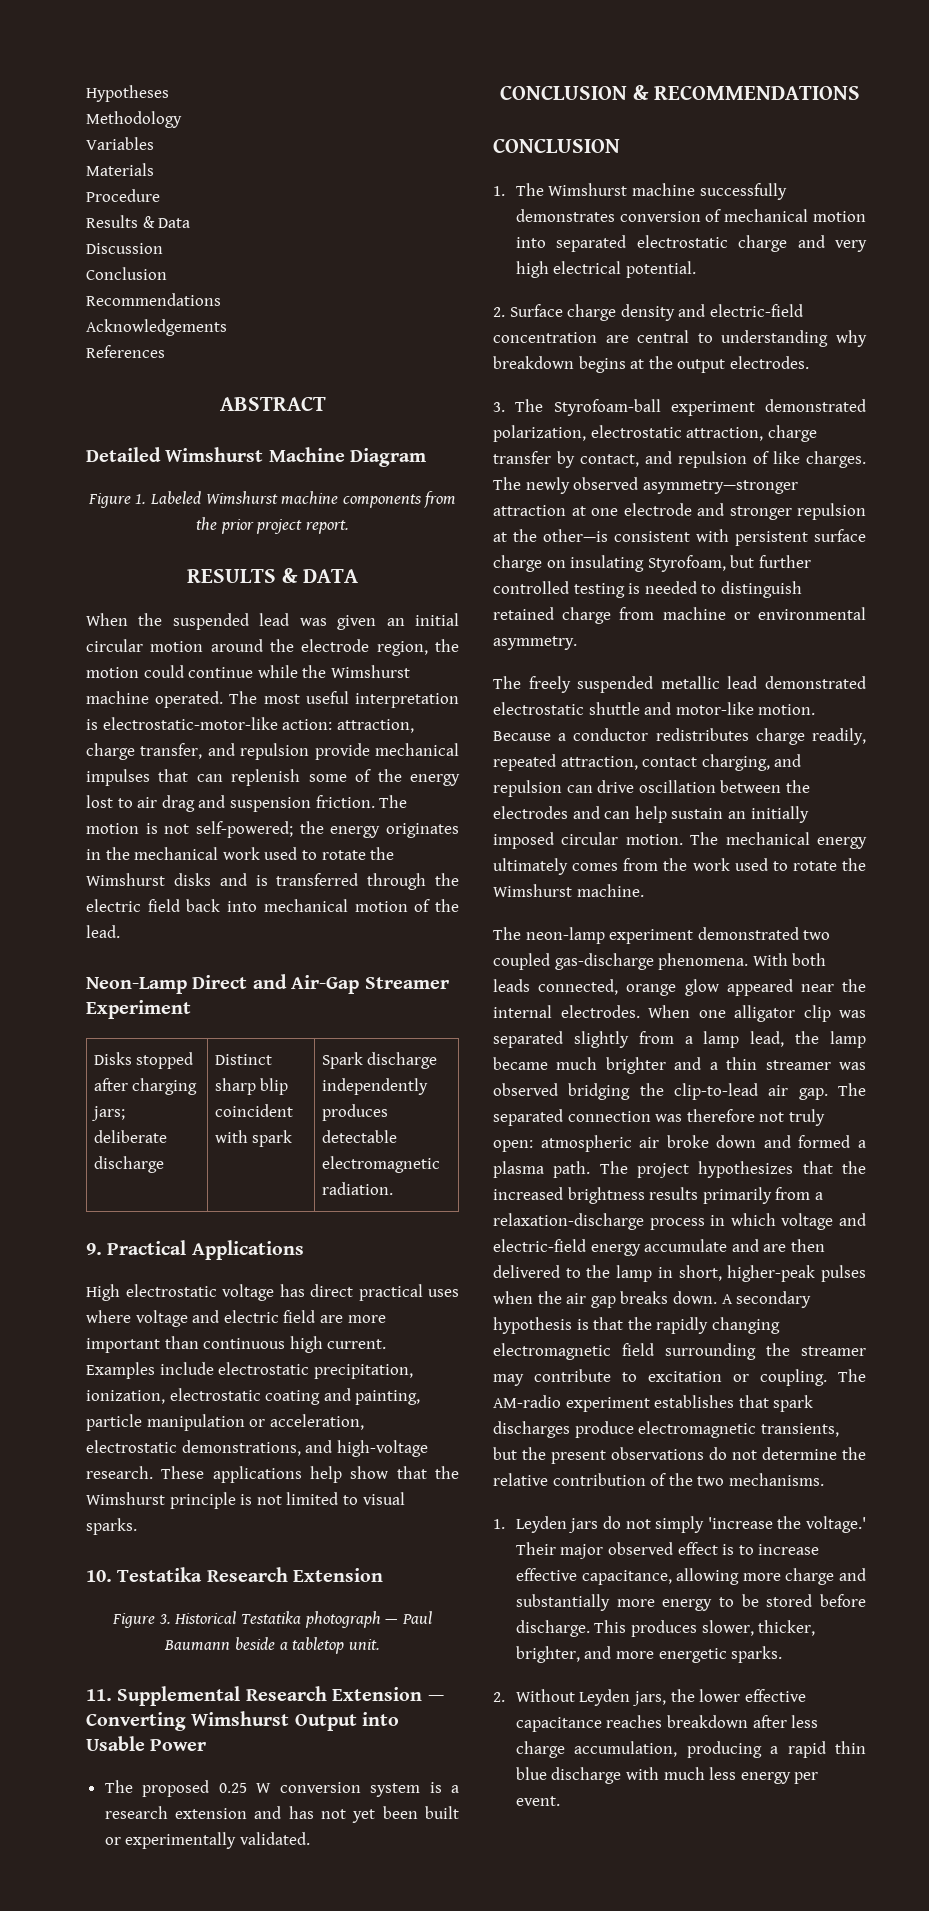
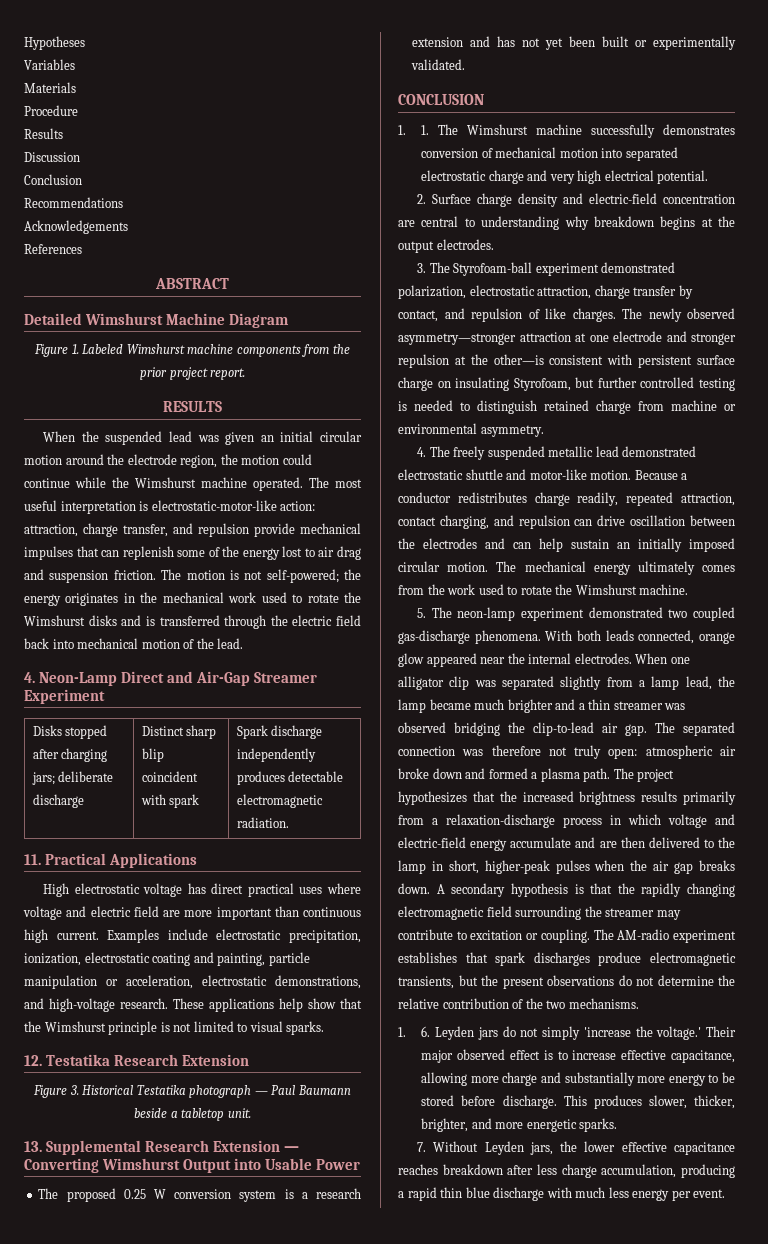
[86,111,182,128] // Methodology -> (85, 43) none
[142,216,191,228] & Data -> (63, 133) none
[282,568,358,583] & DATA -> (222, 406) none
(120, 931) none -> [24,672,35,683] 4.
[86,1243,102,1255] 9. -> [24,854,41,865] 11.
[86,1570,112,1582] 10. -> [24,1055,42,1066] 12.
[86,1689,112,1701] 11. -> [24,1141,42,1152] 13.
[499,85,860,100] // CONCLUSION & RECOMMENDATIONS -> (466, 64) none
(505, 191) none -> [421,125,430,135] 1.
(577, 643) none -> [417,447,427,457] 4.
(644, 890) none -> [417,608,427,618] 5.
(505, 1524) none -> [421,1026,431,1037] 6.
[493,1692,505,1702] 2. -> [417,1142,427,1152] 7.

